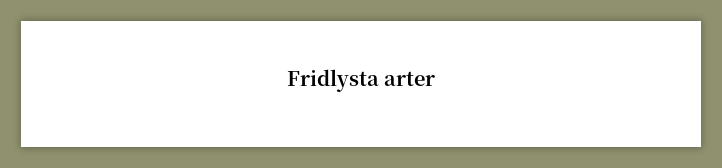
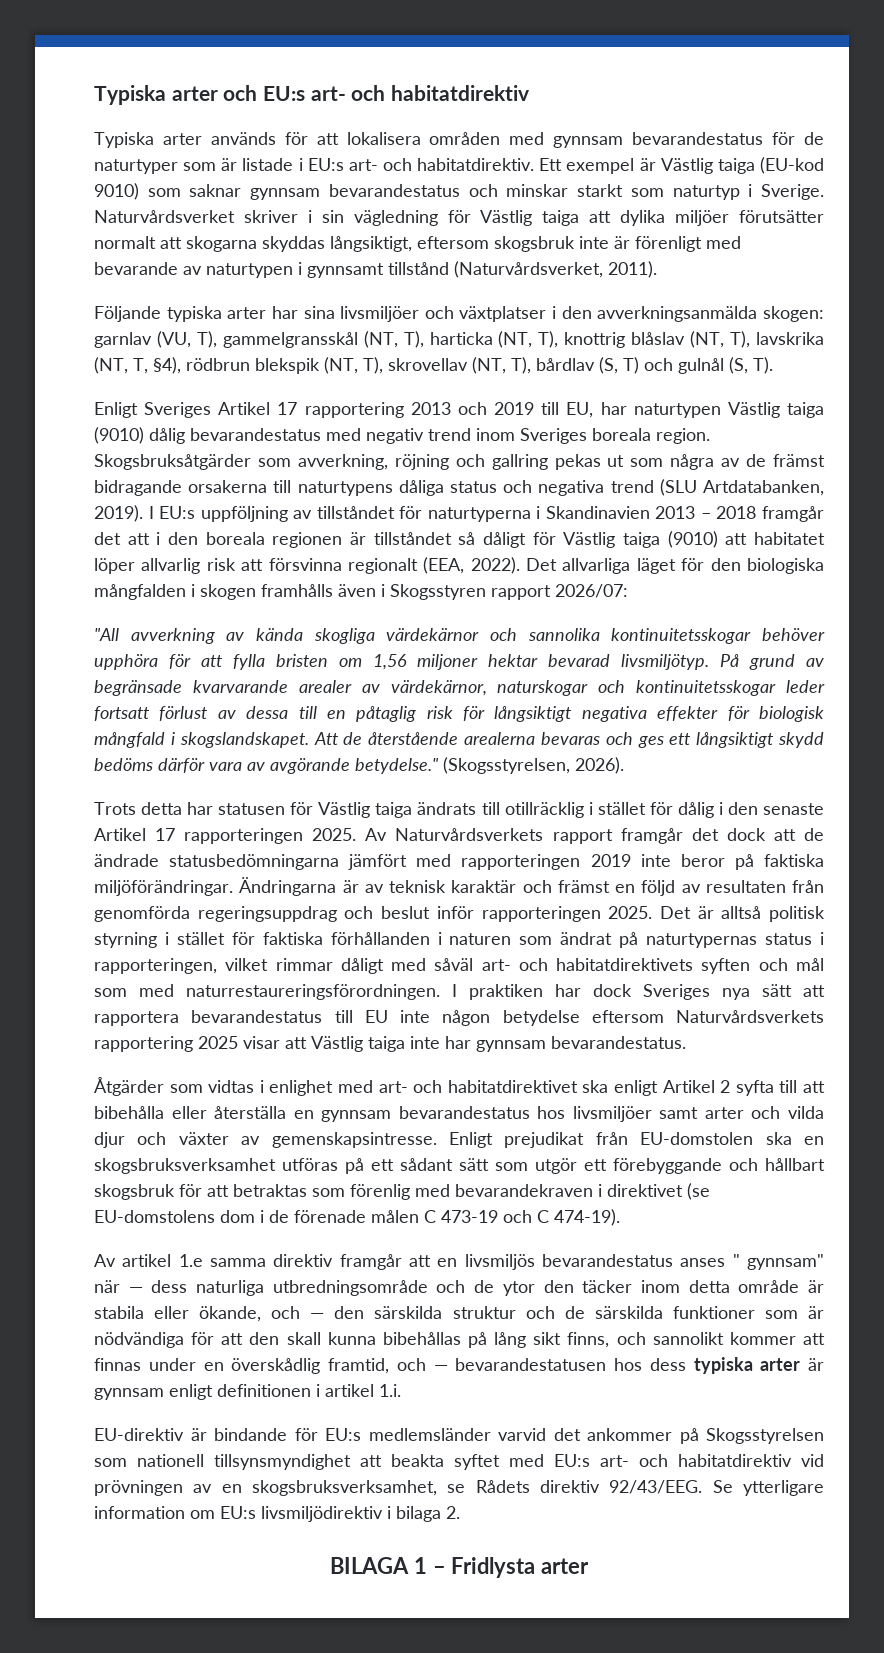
(286, 80) none -> [94,85,530,105] [94,132,824,148] [94,157,824,174] [94,183,825,200] [94,210,824,226] [94,236,741,252] [94,261,657,278] [94,306,824,322] [94,331,824,348] [94,357,773,374] [94,402,824,418] [94,427,710,444] [94,454,825,470] [94,479,824,496] [94,505,825,522] [94,531,825,548] [94,557,824,574] [94,584,628,600] [94,628,825,644] [94,654,824,670] [94,680,825,696] [94,706,824,722] [94,732,825,748] [94,757,624,774] [94,802,824,818] [94,828,825,844] [94,854,824,870] [94,877,824,896] [94,906,826,922] [94,932,824,948] [94,958,824,974] [94,984,825,1000] [94,1010,824,1026] [94,1036,686,1052] [94,1077,826,1096] [94,1106,824,1122] [94,1132,824,1148] [94,1158,825,1174] [94,1183,710,1200] [94,1209,620,1226] [94,1254,825,1270] [94,1280,825,1296] [94,1306,825,1322] [94,1332,825,1348] [94,1357,824,1374] [94,1384,401,1400] [94,1428,824,1444] [94,1454,824,1470] [94,1480,824,1496] [94,1506,460,1522] [329,1557,446,1574] Typiska arter och EU:s art- och habitatdirektiv // Typiska arter används för att lokalisera områden med gynnsam bevarandestatus för de naturtyper som är listade i EU:s art- och habitatdirektiv. Ett exempel är Västlig taiga (EU-kod 9010) som saknar gynnsam bevarandestatus och minskar starkt som naturtyp i Sverige. Naturvårdsverket skriver i sin vägledning för Västlig taiga att dylika miljöer förutsätter normalt att skogarna skyddas långsiktigt, eftersom skogsbruk inte är förenligt med bevarande av naturtypen i gynnsamt tillstånd (Naturvårdsverket, 2011). // Följande typiska arter har sina livsmiljöer och växtplatser i den avverkningsanmälda skogen: garnlav (VU, T), gammelgransskål (NT, T), harticka (NT, T), knottrig blåslav (NT, T), lavskrika (NT, T, §4), rödbrun blekspik (NT, T), skrovellav (NT, T), bårdlav (S, T) och gulnål (S, T). // Enligt Sveriges Artikel 17 rapportering 2013 och 2019 till EU, har naturtypen Västlig taiga (9010) dålig bevarandestatus med negativ trend inom Sveriges boreala region. Skogsbruksåtgärder som avverkning, röjning och gallring pekas ut som några av de främst bidragande orsakerna till naturtypens dåliga status och negativa trend (SLU Artdatabanken, 2019). I EU:s uppföljning av tillståndet för naturtyperna i Skandinavien 2013 – 2018 framgår det att i den boreala regionen är tillståndet så dåligt för Västlig taiga (9010) att habitatet löper allvarlig risk att försvinna regionalt (EEA, 2022). Det allvarliga läget för den biologiska mångfalden i skogen framhålls även i Skogsstyren rapport 2026/07: // "All avverkning av kända skogliga värdekärnor och sannolika kontinuitetsskogar behöver upphöra för att fylla bristen om 1,56 miljoner hektar bevarad livsmiljötyp. På grund av begränsade kvarvarande arealer av värdekärnor, naturskogar och kontinuitetsskogar leder fortsatt förlust av dessa till en påtaglig risk för långsiktigt negativa effekter för biologisk mångfald i skogslandskapet. Att de återstående arealerna bevaras och ges ett långsiktigt skydd bedöms därför vara av avgörande betydelse." (Skogsstyrelsen, 2026). // Trots detta har statusen för Västlig taiga ändrats till otillräcklig i stället för dålig i den senaste Artikel 17 rapporteringen 2025. Av Naturvårdsverkets rapport framgår det dock att de ändrade statusbedömningarna jämfört med rapporteringen 2019 inte beror på faktiska miljöförändringar. Ändringarna är av teknisk karaktär och främst en följd av resultaten från genomförda regeringsuppdrag och beslut inför rapporteringen 2025. Det är alltså politisk styrning i stället för faktiska förhållanden i naturen som ändrat på naturtypernas status i rapporteringen, vilket rimmar dåligt med såväl art- och habitatdirektivets syften och mål som med naturrestaureringsförordningen. I praktiken har dock Sveriges nya sätt att rapportera bevarandestatus till EU inte någon betydelse eftersom Naturvårdsverkets rapportering 2025 visar att Västlig taiga inte har gynnsam bevarandestatus. // Åtgärder som vidtas i enlighet med art- och habitatdirektivet ska enligt Artikel 2 syfta till att bibehålla eller återställa en gynnsam bevarandestatus hos livsmiljöer samt arter och vilda djur och växter av gemenskapsintresse. Enligt prejudikat från EU-domstolen ska en skogsbruksverksamhet utföras på ett sådant sätt som utgör ett förebyggande och hållbart skogsbruk för att betraktas som förenlig med bevarandekraven i direktivet (se EU-domstolens dom i de förenade målen C 473-19 och C 474-19). // Av artikel 1.e samma direktiv framgår att en livsmiljös bevarandestatus anses " gynnsam" när — dess naturliga utbredningsområde och de ytor den täcker inom detta område är stabila eller ökande, och — den särskilda struktur och de särskilda funktioner som är nödvändiga för att den skall kunna bibehållas på lång sikt finns, och sannolikt kommer att finnas under en överskådlig framtid, och — bevarandestatusen hos dess typiska arter är gynnsam enligt definitionen i artikel 1.i. // EU-direktiv är bindande för EU:s medlemsländer varvid det ankommer på Skogsstyrelsen som nationell tillsynsmyndighet att beakta syftet med EU:s art- och habitatdirektiv vid prövningen av en skogsbruksverksamhet, se Rådets direktiv 92/43/EEG. Se ytterligare information om EU:s livsmiljödirektiv i bilaga 2. // BILAGA 1 –

